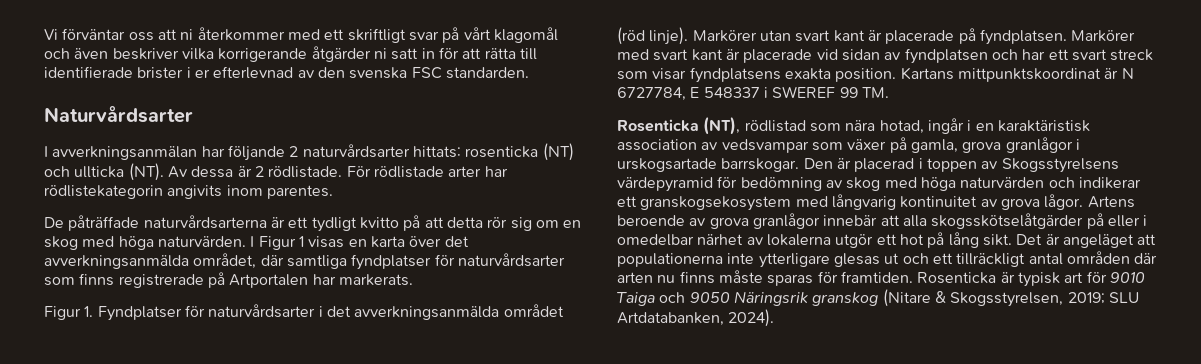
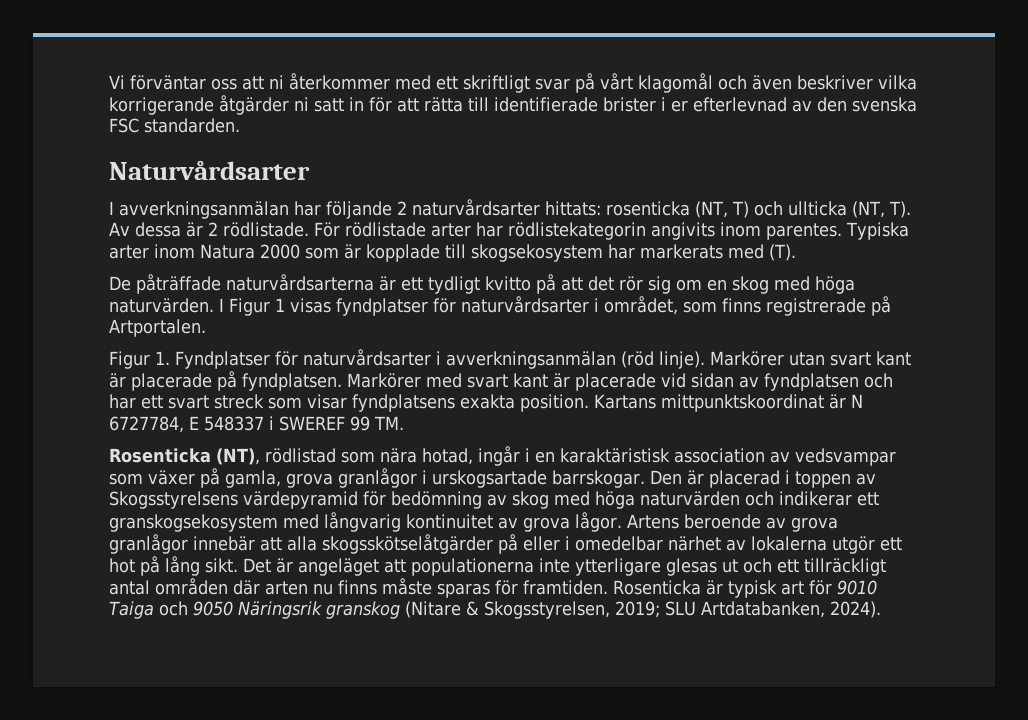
[542,143,574,161] [44,163,164,181] (NT) och ullticka (NT). -> [695,201,911,218] (NT, T) och ullticka (NT, T).
(333, 192) none -> [845,222,909,240] [109,244,796,262] Typiska arter inom Natura 2000 som är kopplade till skogsekosystem har markerats med (T).
[446,217,483,228] detta -> [588,276,614,291] det
[348,236,469,248] [44,253,347,269] en karta över det avverkningsanmälda området, där samtliga -> (331, 305) none
(565, 260) none -> [593,296,678,315] i området,
[229,274,413,288] Artportalen har markerats. -> [109,319,206,337] Artportalen.
[326,304,564,320] det avverkningsanmälda området -> [445,351,616,369] avverkningsanmälan

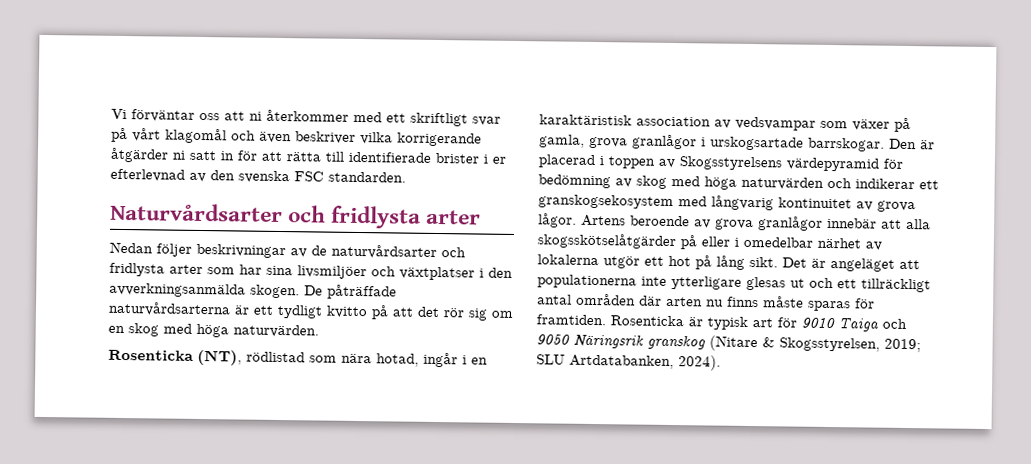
[109,199,911,219] [109,222,909,240] [109,244,796,262] // I avverkningsanmälan har följande 2 naturvårdsarter hittats: rosenticka (NT, T) och ullticka (NT, T). Av dessa är 2 rödlistade. För rödlistade arter har rödlistekategorin angivits inom parentes. Typiska arter inom Natura 2000 som är kopplade till skogsekosystem har markerats med (T). // -> [288,205,482,229] [109,241,466,259] [109,262,513,281] [109,282,300,299] och fridlysta arter // Nedan följer beskrivningar av de naturvårdsarter och fridlysta arter som har sina livsmiljöer och växtplatser i den avverkningsanmälda skogen.
[219,296,891,316] [109,319,206,337] [109,349,911,369] [109,371,893,391] [109,394,863,412] [109,416,404,433] I Figur 1 visas fyndplatser för naturvårdsarter i området, som finns registrerade på Artportalen. // Figur 1. Fyndplatser för naturvårdsarter i avverkningsanmälan (röd linje). Markörer utan svart kant är placerade på fyndplatsen. Markörer med svart kant är placerade vid sidan av fyndplatsen och har ett svart streck som visar fyndplatsens exakta position. Kartans mittpunktskoordinat är N 6727784, E 548337 i SWEREF 99 TM. -> (319, 331) none

